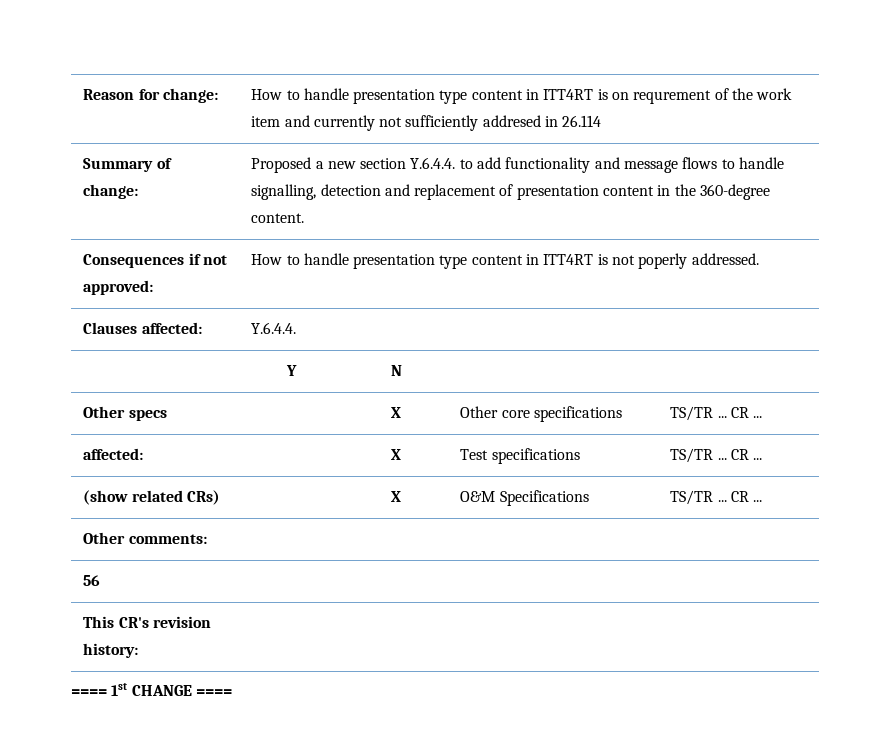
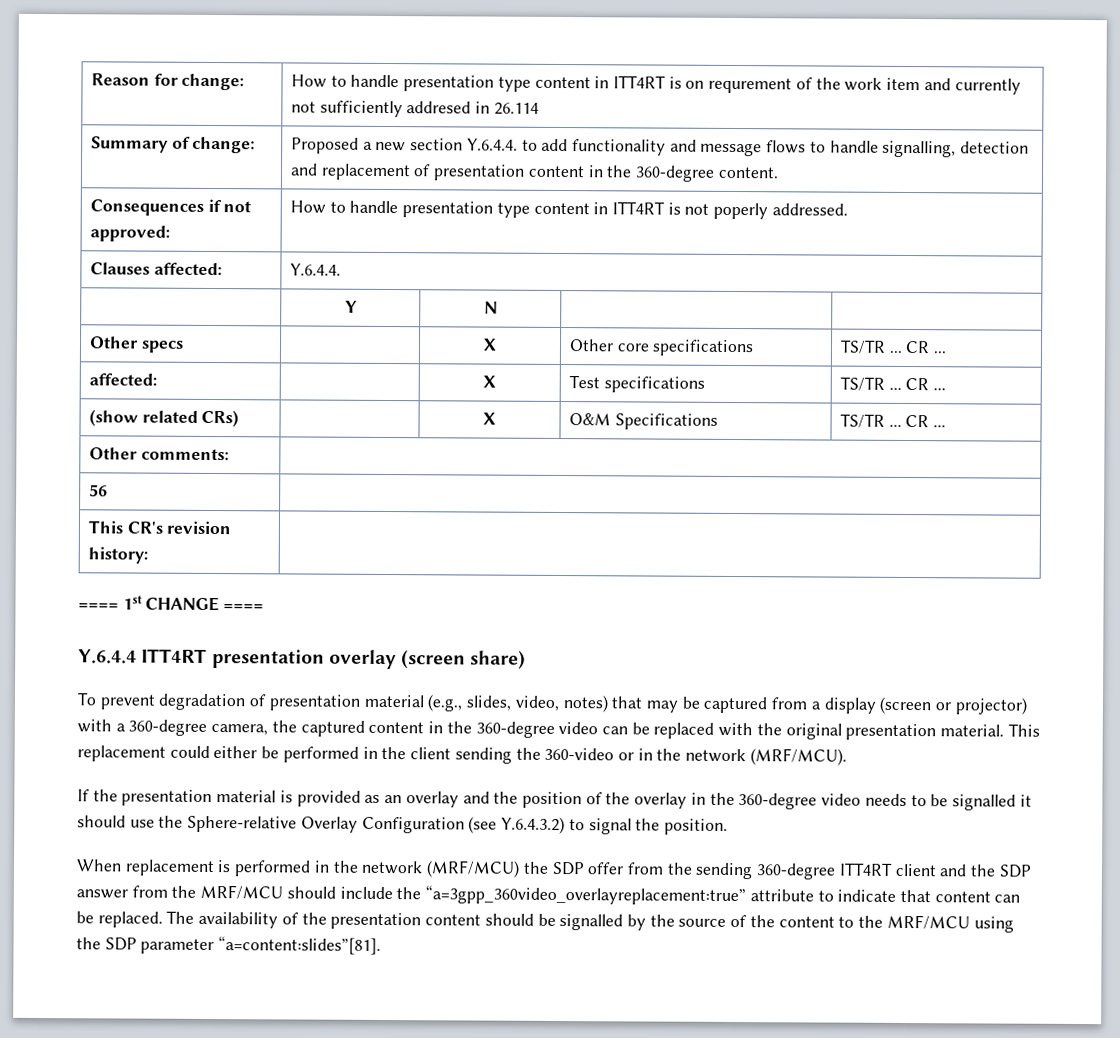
(232, 692) none -> [78,648,527,670] [77,692,1027,715] [77,719,1040,741] [77,745,847,766] [77,789,1032,811] [77,815,728,835] [76,859,1032,880] [76,884,1021,906] [76,910,1014,933] [76,936,382,955] // Y.6.4.4 ITT4RT presentation overlay (screen share) // To prevent degradation of presentation material (e.g., slides, video, notes) that may be captured from a display (screen or projector) with a 360-degree camera, the captured content in the 360-degree video can be replaced with the original presentation material. This replacement could either be performed in the client sending the 360-video or in the network (MRF/MCU). // If the presentation material is provided as an overlay and the position of the overlay in the 360-degree video needs to be signalled it should use the Sphere-relative Overlay Configuration (see Y.6.4.3.2) to signal the position. // When replacement is performed in the network (MRF/MCU) the SDP offer from the sending 360-degree ITT4RT client and the SDP answer from the MRF/MCU should include the “a=3gpp_360video_overlayreplacement:true” attribute to indicate that content can be replaced. The availability of the presentation content should be signalled by the source of the content to the MRF/MCU using the SDP parameter “a=content:slides”[81].

